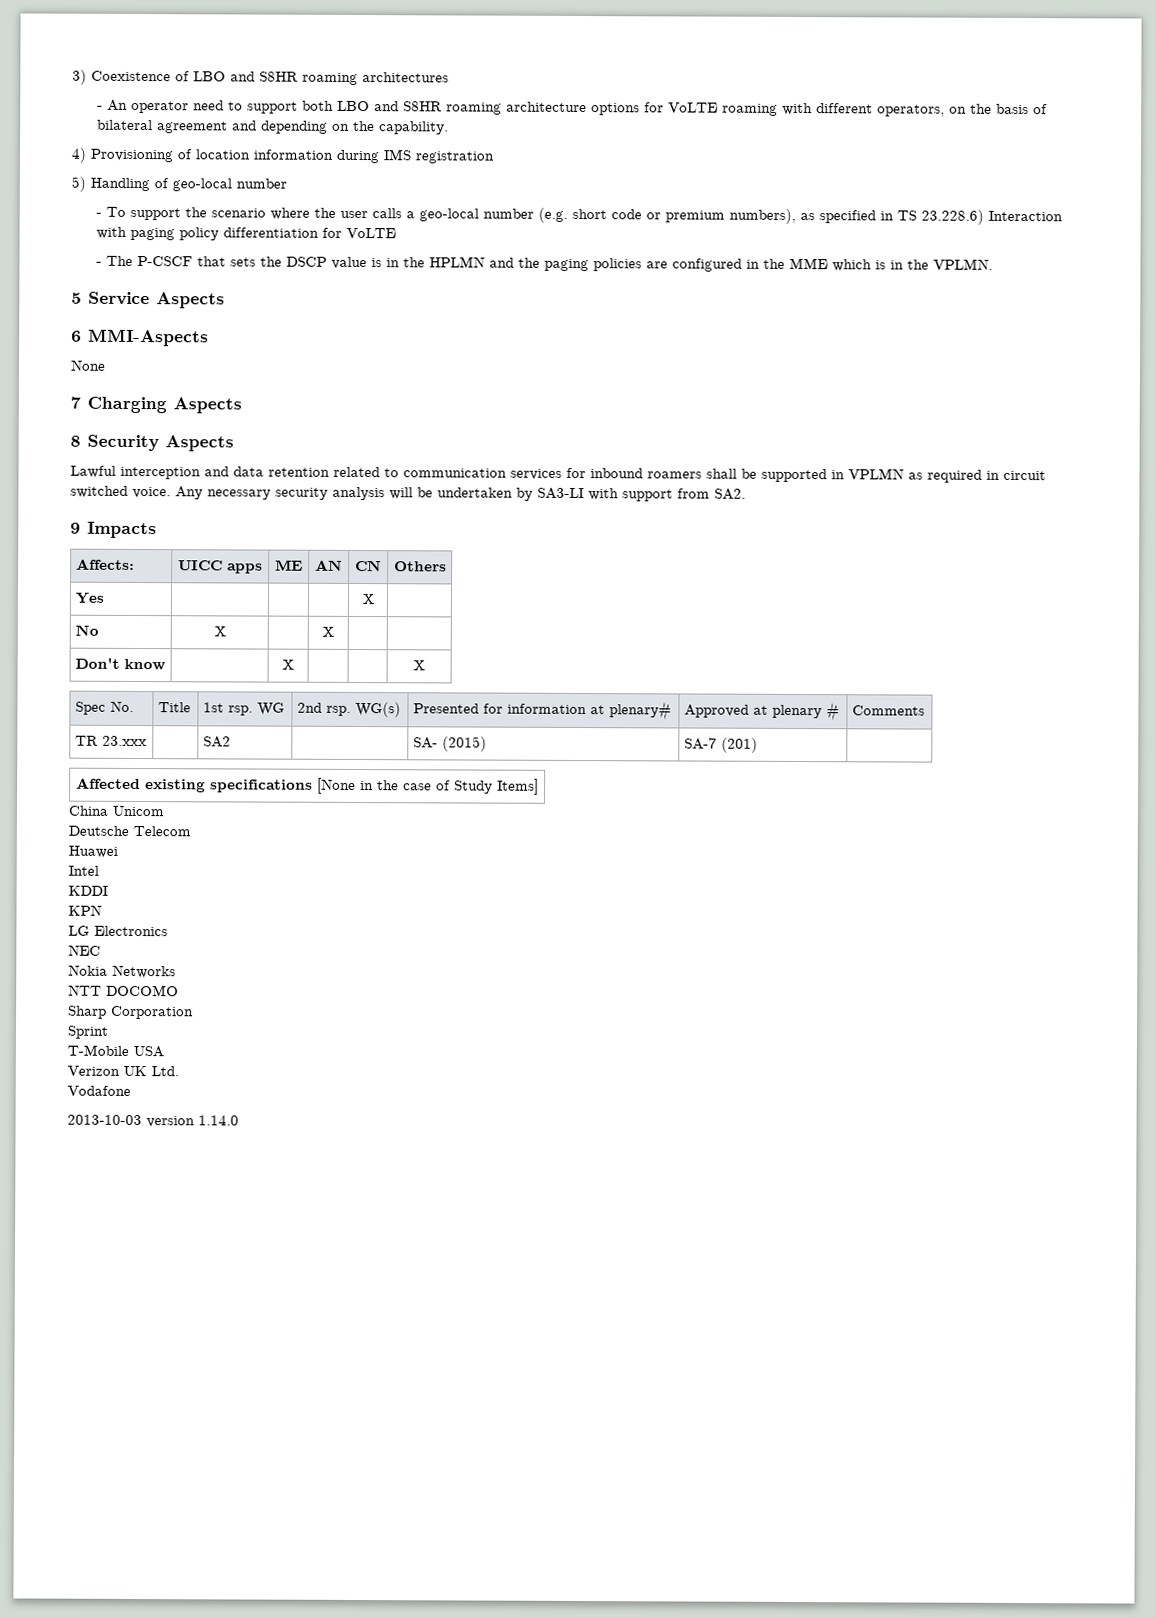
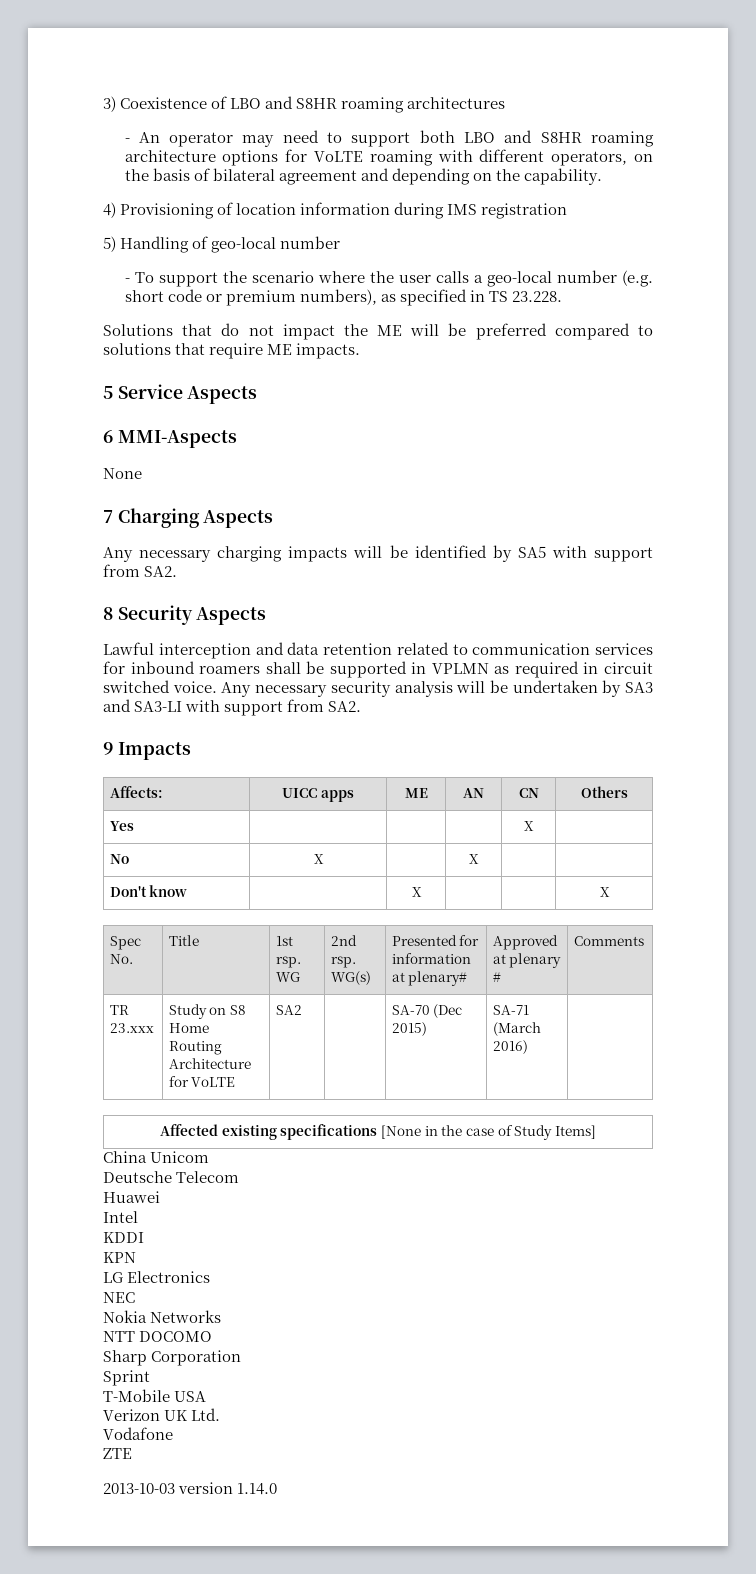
(189, 107) none -> [242,135,275,147] may
[920,209,1063,225] [95,226,396,241] [95,255,993,272] 23.228.6) Interaction with paging policy differentiation for VoLTE // - The P-CSCF that sets the DSCP value is in the HPLMN and the paging policies are configured in the MME which is in the VPLMN. -> [511,291,562,302] [103,323,653,340] [103,343,361,359] 23.228. // Solutions that do not impact the ME will be preferred compared to solutions that require ME impacts.
(242, 405) none -> [103,545,654,562] [103,564,178,577] // Any necessary charging impacts will be identified by SA5 with support from SA2.
(533, 494) none -> [625,682,653,693] [103,699,131,712] SA3 and
[202,736,231,748] [412,736,487,752] [683,737,758,753] | SA2 | | SA- (2015) | SA-7 (201) -> [168,1004,246,1019] [168,1023,209,1033] [168,1041,222,1055] [168,1058,251,1069] [168,1076,236,1087] [275,1005,302,1015] [391,1004,463,1018] [391,1022,427,1036] [492,1005,529,1015] [492,1022,541,1036] [492,1040,528,1054] Study on S8 Home Routing Architecture for VoLTE | SA2 | | SA-70 (Dec 2015) | SA-71 (March 2016)
(131, 1090) none -> [103,1448,132,1459] // ZTE

